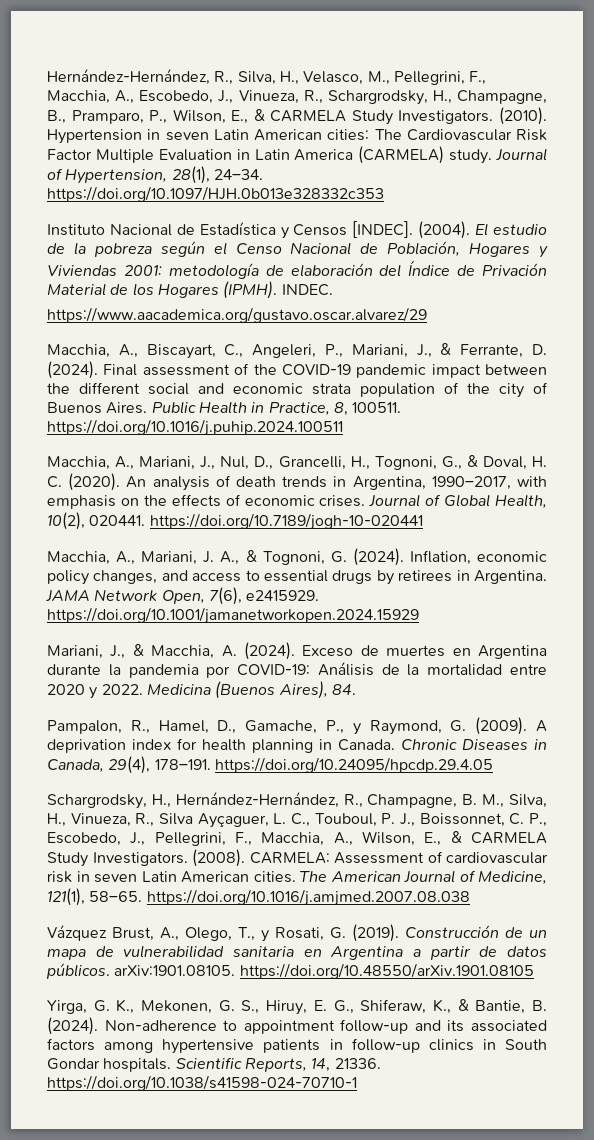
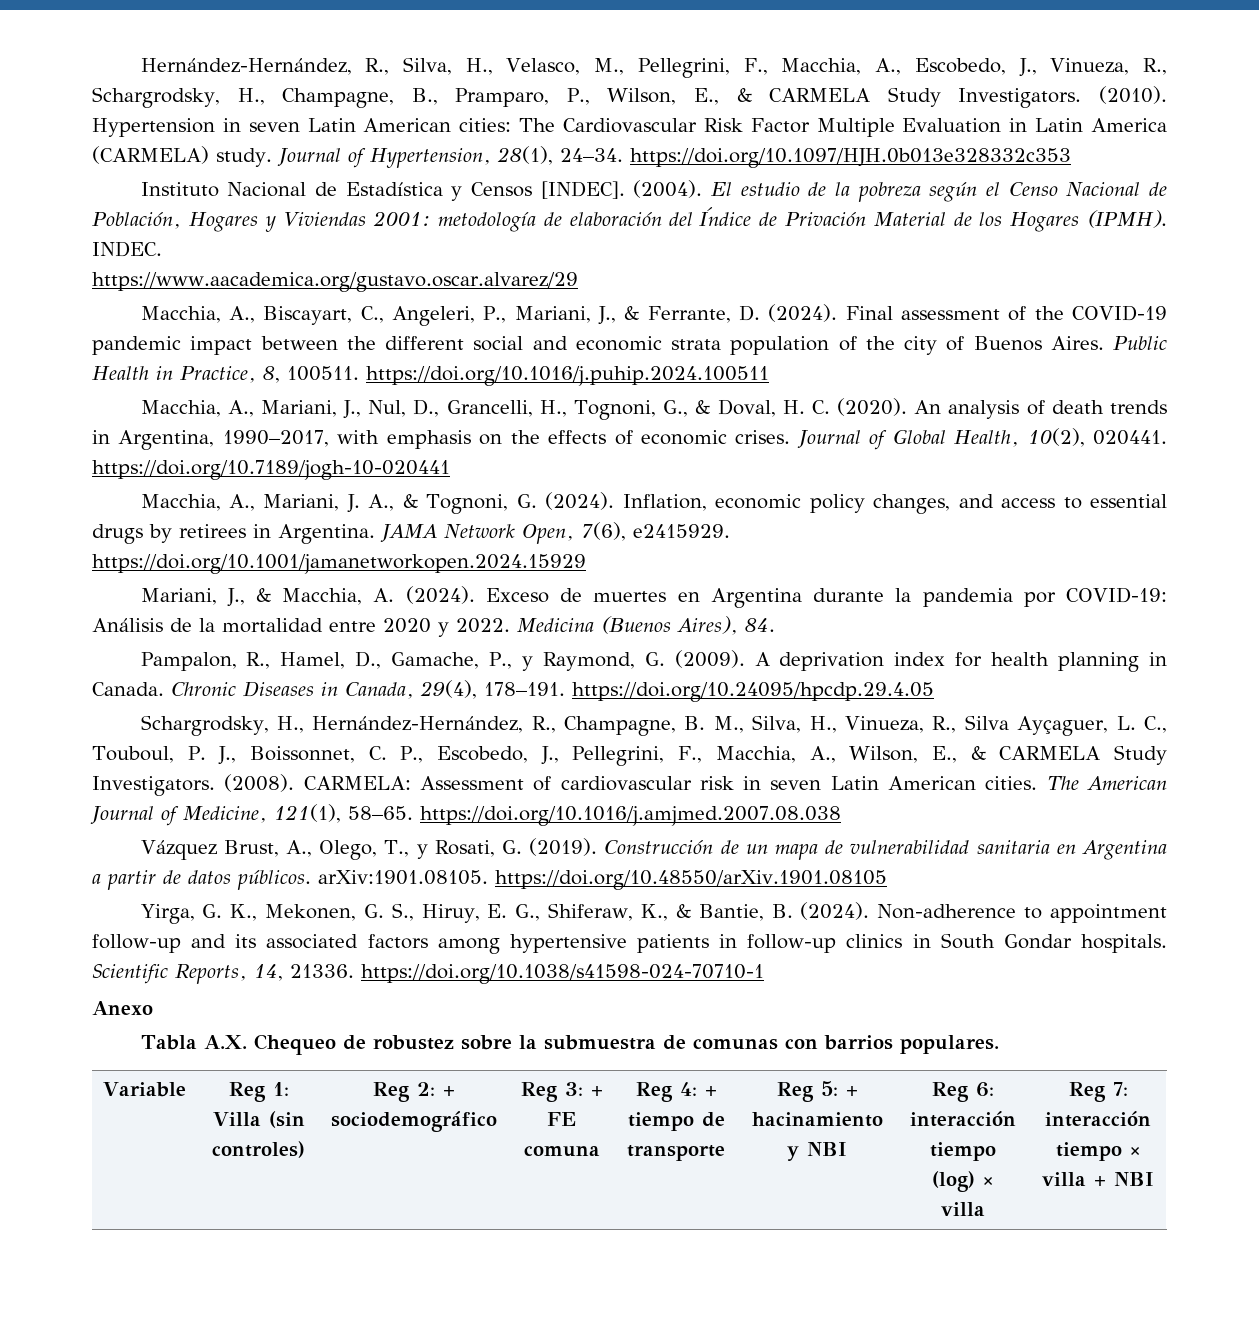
(357, 1083) none -> [92,1001,153,1015] [140,1034,999,1055] [103,1082,187,1097] [228,1082,289,1102] [212,1111,305,1128] [212,1141,305,1158] [373,1082,455,1102] [331,1111,497,1132] [520,1082,603,1102] [547,1112,576,1126] [523,1146,600,1157] [635,1082,717,1102] [627,1112,725,1131] [627,1145,726,1161] [776,1081,858,1102] [751,1112,883,1127] [787,1142,848,1161] [931,1082,994,1102] [909,1111,1016,1127] [929,1142,996,1161] [932,1171,994,1192] [940,1202,985,1216] [1068,1082,1128,1102] [1045,1111,1151,1127] [1056,1142,1140,1161] [1042,1172,1154,1186] // Anexo // Tabla A.X. Chequeo de robustez sobre la submuestra de comunas con barrios populares. // Variable | Reg 1: Villa (sin controles) | Reg 2: + sociodemográfico | Reg 3: + FE comuna | Reg 4: + tiempo de transporte | Reg 5: + hacinamiento y NBI | Reg 6: interacción tiempo (log) × villa | Reg 7: interacción tiempo × villa + NBI

